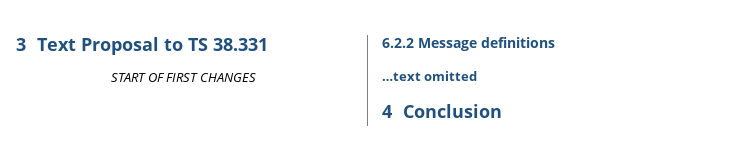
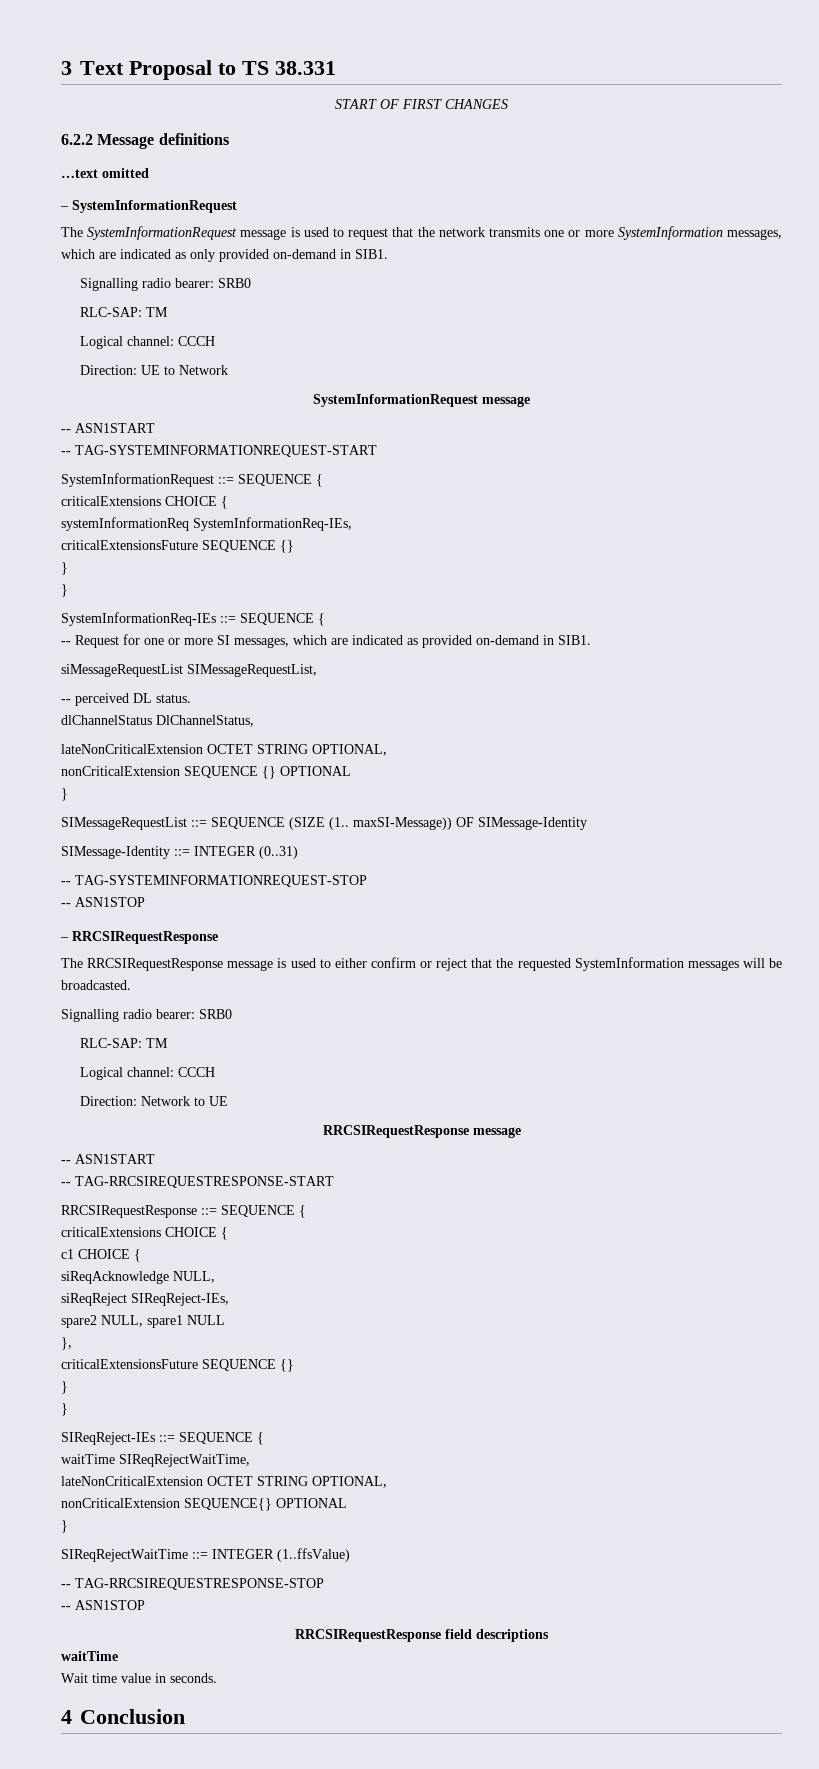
(478, 76) none -> [60,200,237,213] [61,226,782,240] [61,249,388,262] [79,278,251,291] [79,307,168,317] [79,336,215,349] [79,365,228,375] [313,394,530,407] [61,423,155,433] [61,445,377,457] [61,473,323,487] [61,496,228,509] [61,517,352,531] [61,540,294,553] [61,562,68,575] [61,584,68,597] [61,612,325,626] [61,634,591,648] [61,664,317,677] [61,693,191,706] [61,715,254,727] [61,744,387,756] [61,766,351,779] [61,788,68,801] [61,817,587,830] [61,846,298,859] [61,875,367,887] [61,897,145,907] [60,931,218,944] [61,957,782,971] [61,980,131,990] [61,1009,232,1022] [79,1038,168,1048] [79,1067,215,1080] [79,1096,228,1106] [322,1125,521,1138] [61,1154,155,1164] [61,1176,334,1188] [61,1205,306,1218] [61,1227,228,1240] [61,1249,141,1262] [61,1271,215,1284] [61,1293,229,1306] [61,1315,225,1328] [61,1337,72,1350] [61,1359,294,1372] [61,1381,68,1394] [61,1403,68,1416] [61,1432,264,1445] [61,1454,250,1467] [61,1476,387,1488] [61,1498,347,1511] [61,1520,68,1533] [61,1548,350,1562] [61,1578,324,1590] [61,1600,145,1610] [295,1629,549,1642] [61,1651,118,1661] [61,1673,217,1683] // – SystemInformationRequest // The SystemInformationRequest message is used to request that the network transmits one or more SystemInformation messages, which are indicated as only provided on-demand in SIB1. // Signalling radio bearer: SRB0 // RLC-SAP: TM // Logical channel: CCCH // Direction: UE to Network // SystemInformationRequest message // -- ASN1START // -- TAG-SYSTEMINFORMATIONREQUEST-START // SystemInformationRequest ::= SEQUENCE { // criticalExtensions CHOICE { // systemInformationReq SystemInformationReq-IEs, // criticalExtensionsFuture SEQUENCE {} // } // } // SystemInformationReq-IEs ::= SEQUENCE { // -- Request for one or more SI messages, which are indicated as provided on-demand in SIB1. // siMessageRequestList SIMessageRequestList, // -- perceived DL status. // dlChannelStatus DlChannelStatus, // lateNonCriticalExtension OCTET STRING OPTIONAL, // nonCriticalExtension SEQUENCE {} OPTIONAL // } // SIMessageRequestList ::= SEQUENCE (SIZE (1.. maxSI-Message)) OF SIMessage-Identity // SIMessage-Identity ::= INTEGER (0..31) // -- TAG-SYSTEMINFORMATIONREQUEST-STOP // -- ASN1STOP // – RRCSIRequestResponse // The RRCSIRequestResponse message is used to either confirm or reject that the requested SystemInformation messages will be broadcasted. // Signalling radio bearer: SRB0 // RLC-SAP: TM // Logical channel: CCCH // Direction: Network to UE // RRCSIRequestResponse message // -- ASN1START // -- TAG-RRCSIREQUESTRESPONSE-START // RRCSIRequestResponse ::= SEQUENCE { // criticalExtensions CHOICE { // c1 CHOICE { // siReqAcknowledge NULL, // siReqReject SIReqReject-IEs, // spare2 NULL, spare1 NULL // }, // criticalExtensionsFuture SEQUENCE {} // } // } // SIReqReject-IEs ::= SEQUENCE { // waitTime SIReqRejectWaitTime, // lateNonCriticalExtension OCTET STRING OPTIONAL, // nonCriticalExtension SEQUENCE{} OPTIONAL // } // SIReqRejectWaitTime ::= INTEGER (1..ffsValue) // -- TAG-RRCSIREQUESTRESPONSE-STOP // -- ASN1STOP // RRCSIRequestResponse field descriptions // waitTime // Wait time value in seconds.

